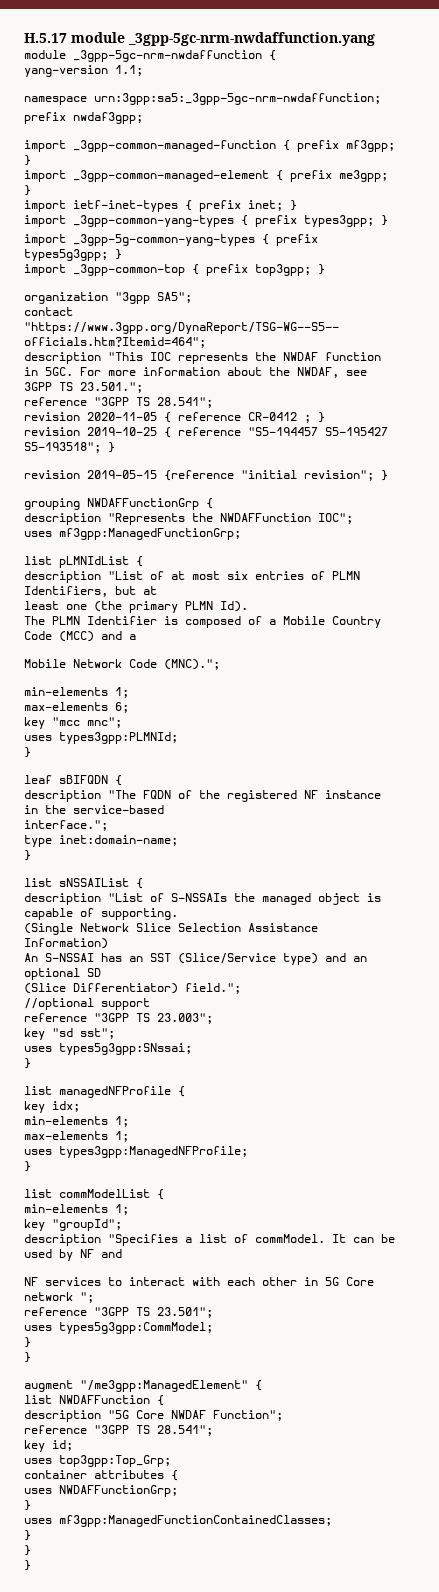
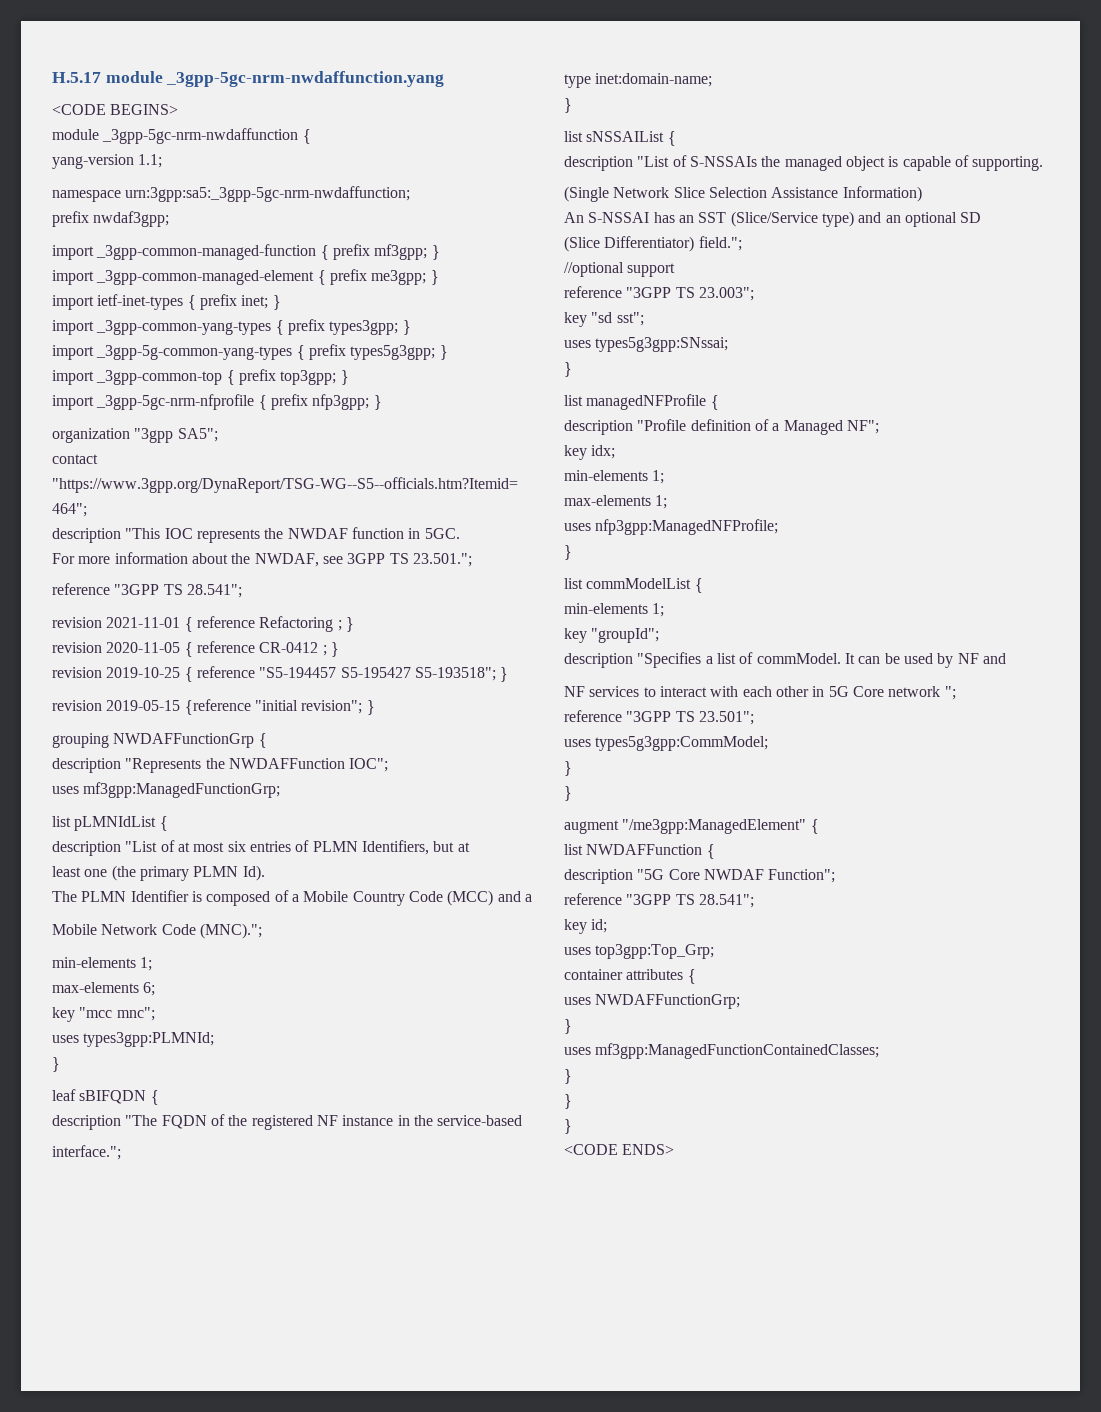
(375, 39) none -> [52,104,179,115] // <CODE BEGINS>
(325, 269) none -> [52,394,382,410] // import _3gpp-5gc-nrm-nfprofile { prefix nfp3gpp; }
(73, 371) none -> (460, 533) //
(213, 402) none -> [52,616,354,632] // revision 2021-11-01 { reference Refactoring ; }
(185, 1091) none -> [564,419,879,435] // description "Profile definition of a Managed NF";
[59,1146,248,1158] types3gpp:ManagedNFProfile; -> [595,519,779,535] nfp3gpp:ManagedNFProfile;
(31, 1565) none -> [564,1144,675,1155] // <CODE ENDS>

